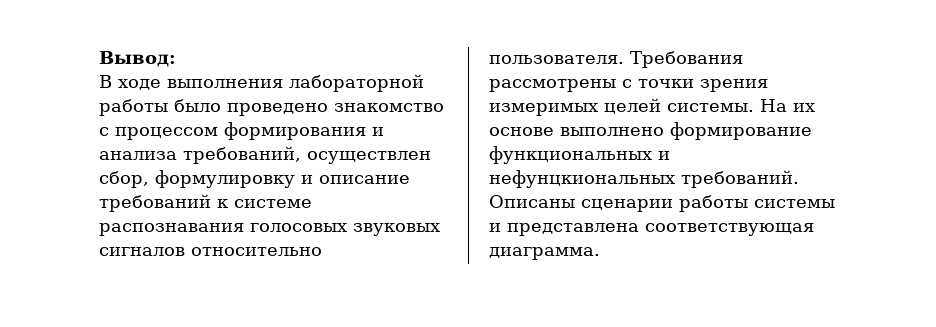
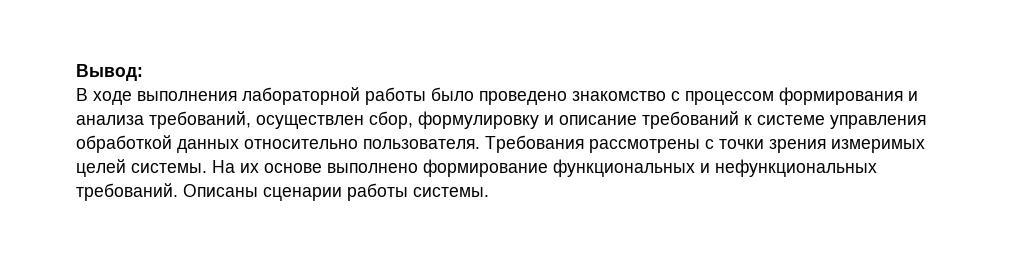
[99,223,440,236] [99,247,185,256] распознавания голосовых звуковых сигналов -> [830,115,926,129] [76,135,239,153] управления обработкой данных
[489,170,675,188] нефунцкиональных -> [715,159,877,177] нефункциональных
[754,199,835,208] [489,223,814,236] [489,247,600,260] системы и представлена соответствующая диаграмма. -> [413,187,489,197] системы.

